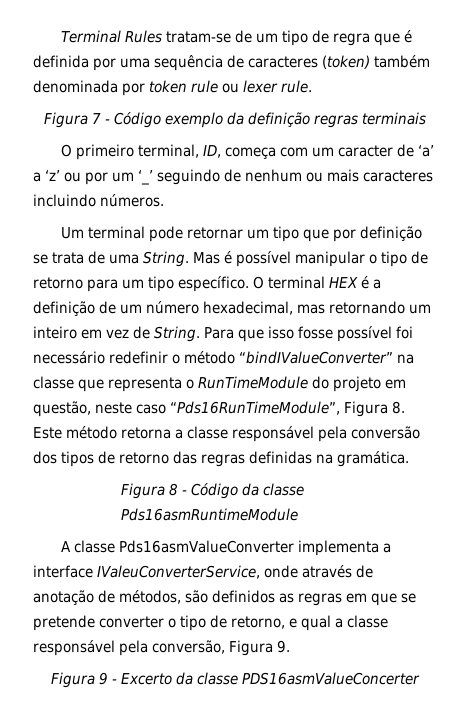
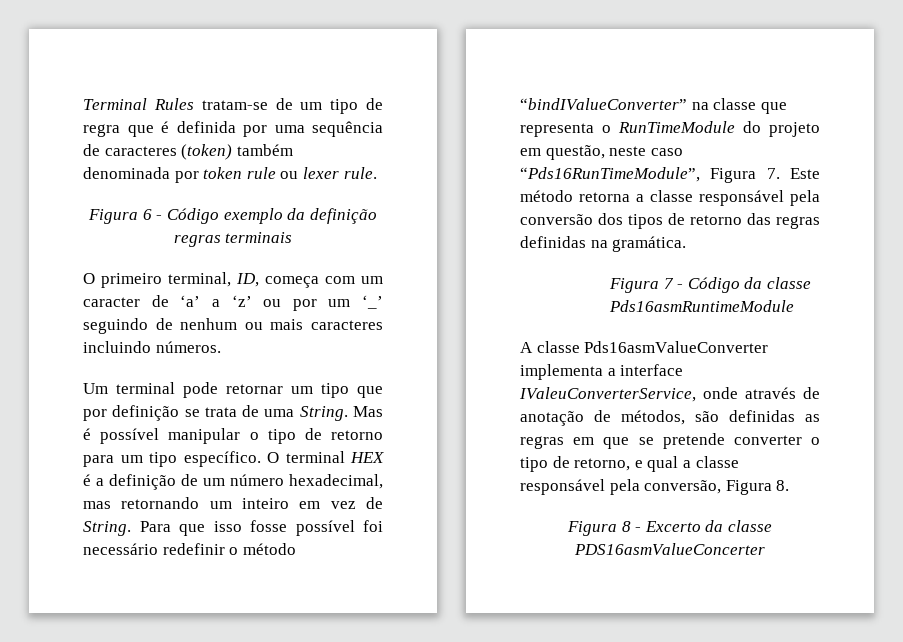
[92,113,101,124] 7 -> [142,209,152,220] 6
[391,401,405,414] 8. -> [766,168,780,179] 7.
[169,483,179,496] 8 -> [663,278,674,289] 7
[212,590,275,603] definidos -> [729,410,795,422] definidas
[276,640,290,653] [51,672,109,688] 9. // Figura 9 -> [776,480,790,491] [567,521,631,536] 8. // Figura 8

